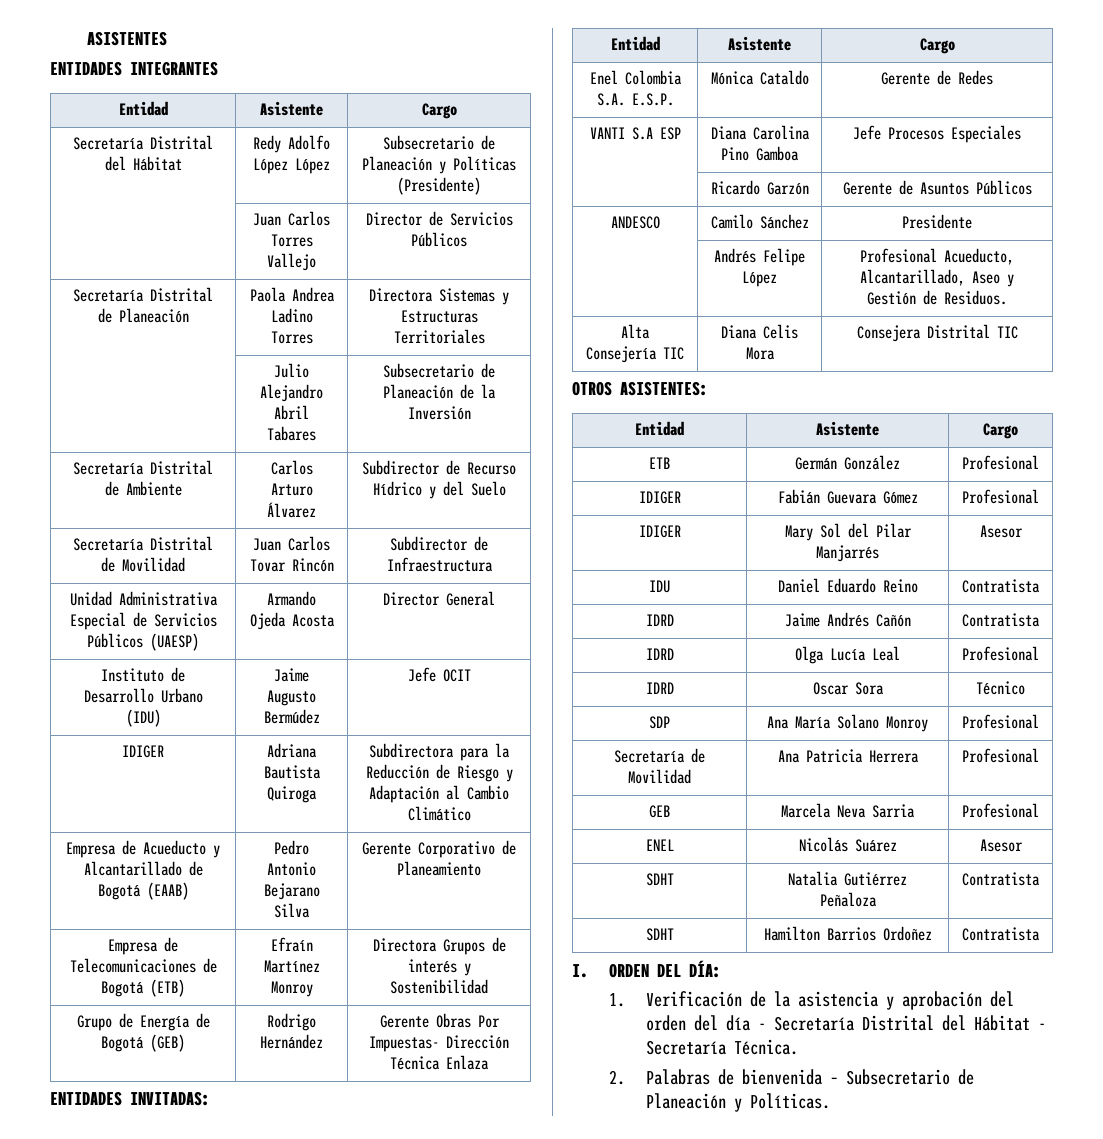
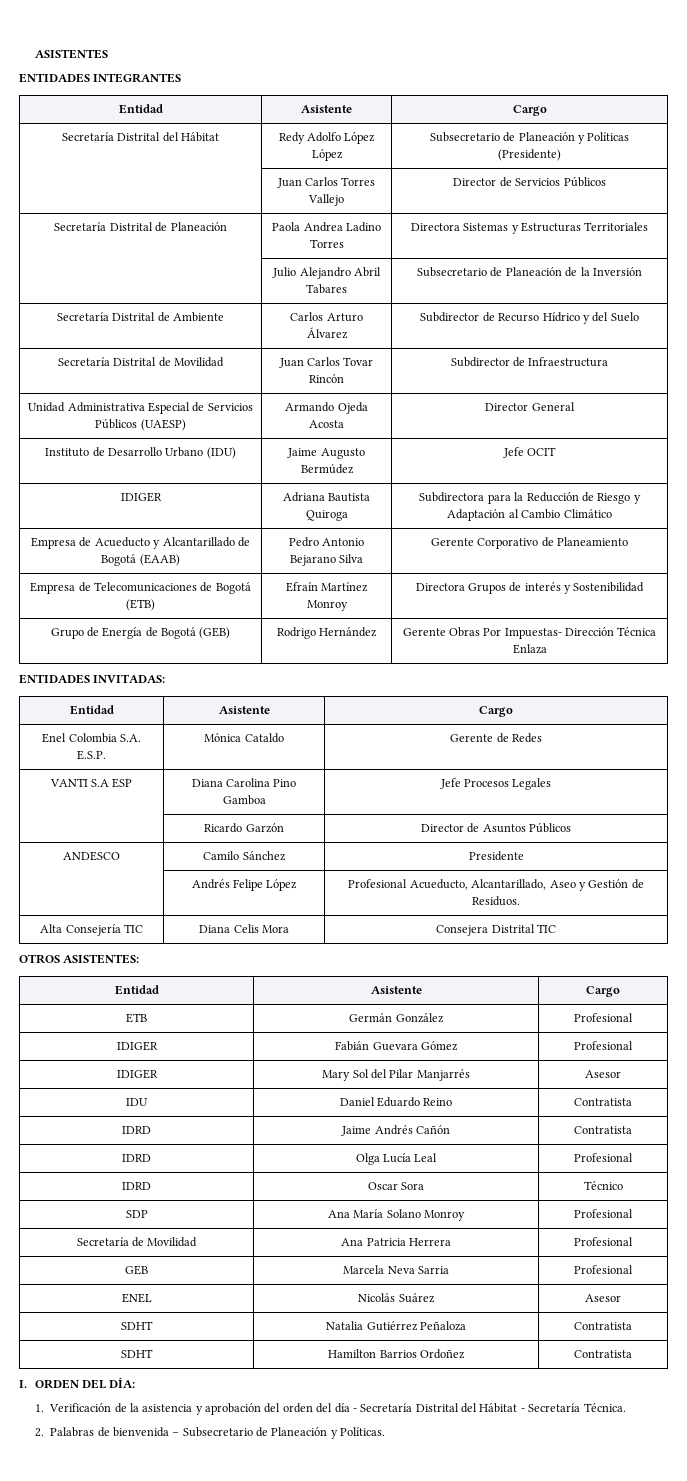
[951,125,1021,143] Especiales -> [512,778,552,790] Legales
[842,182,892,195] Gerente -> [420,824,464,832] Director

